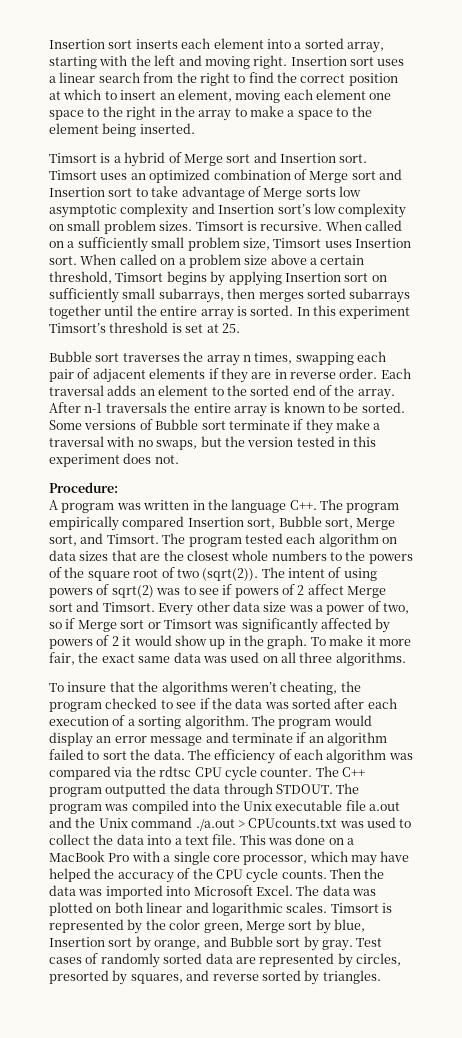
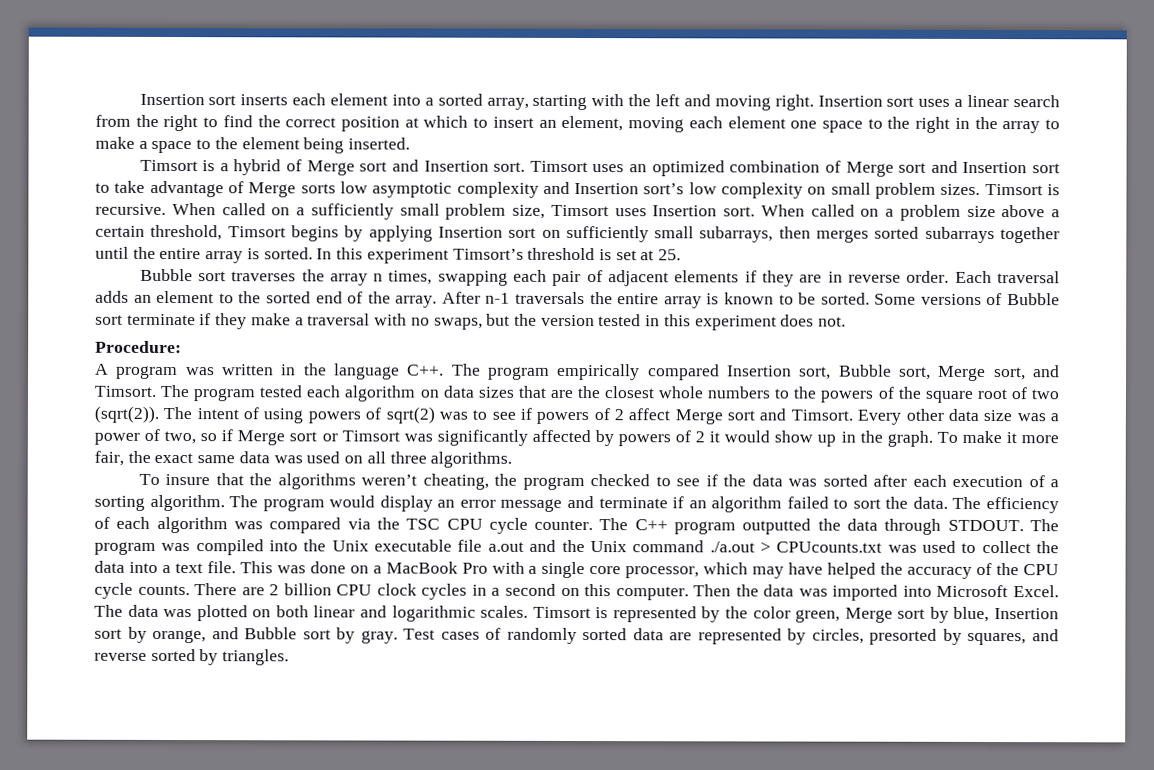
[159,766,192,777] rdtsc -> [406,518,441,530] TSC
(327, 874) none -> [194,583,689,601] There are 2 billion CPU clock cycles in a second on this computer.

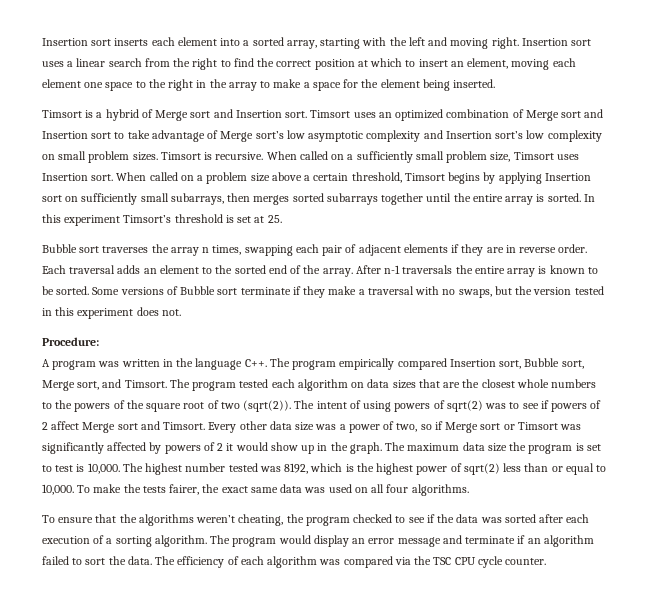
[196,139,212,150] to -> [343,79,359,88] for
[300,183,336,194] sorts -> [255,131,284,139] sort’s
[936,430,1060,444] [94,450,124,466] To make it more fair, -> [385,442,601,454] [42,463,607,475] [42,484,200,495] The maximum data size the program is set to test is 10,000. The highest number tested was 8192, which is the highest power of sqrt(2) less than or equal to 10,000. To make the tests fairer,
[389,451,427,464] three -> [386,484,409,493] four
[165,473,211,486] insure -> [58,517,94,523] ensure
[599,518,1059,535] [94,539,1060,556] [94,560,1060,579] [94,582,1059,601] [94,604,1059,623] [94,626,1059,646] [94,648,290,666] The C++ program outputted the data through STDOUT. The program was compiled into the Unix executable file a.out and the Unix command ./a.out > CPUcounts.txt was used to collect the data into a text file. This was done on a MacBook Pro with a single core processor, which may have helped the accuracy of the CPU cycle counts. There are 2 billion CPU clock cycles in a second on this computer. Then the data was imported into Microsoft Excel. The data was plotted on both linear and logarithmic scales. Timsort is represented by the color green, Merge sort by blue, Insertion sort by orange, and Bubble sort by gray. Test cases of randomly sorted data are represented by circles, presorted by squares, and reverse sorted by triangles. -> (547, 561) none

